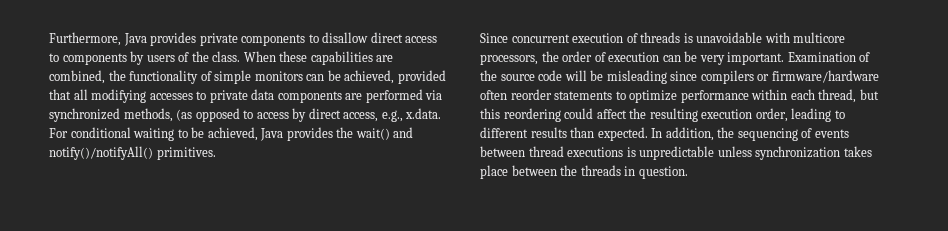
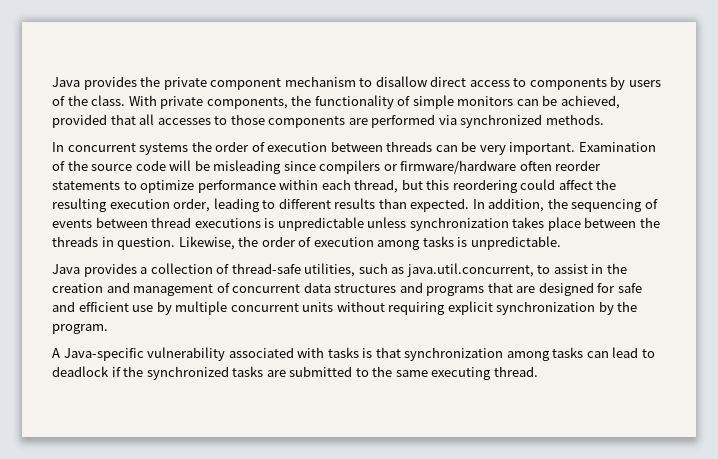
[49,32,306,46] Furthermore, Java provides private components -> [52,76,356,90] Java provides the private component mechanism
[243,51,394,65] [49,70,105,84] When these capabilities are combined, -> [128,95,288,109] With private components,
[91,89,147,103] modifying -> (155, 119) none
[209,89,275,103] private data -> [230,114,265,125] those
[123,108,442,122] [49,127,414,141] [49,146,216,160] [480,32,846,43] [480,51,660,65] methods, (as opposed to access by direct access, e.g., x.data. For conditional waiting to be achieved, Java provides the wait() and notify()/notifyAll() primitives. // Since concurrent execution of threads is unavoidable with multicore processors, the order of execution -> [545,114,604,125] [52,141,433,155] methods. // In concurrent systems the order of execution between threads
(688, 172) none -> [178,236,561,250] [52,263,627,277] [52,282,642,296] [52,301,638,315] [52,324,108,334] [52,347,655,361] [52,366,538,380] Likewise, the order of execution among tasks is unpredictable. // Java provides a collection of thread-safe utilities, such as java.util.concurrent, to assist in the creation and management of concurrent data structures and programs that are designed for safe and efficient use by multiple concurrent units without requiring explicit synchronization by the program. // A Java-specific vulnerability associated with tasks is that synchronization among tasks can lead to deadlock if the synchronized tasks are submitted to the same executing thread.

